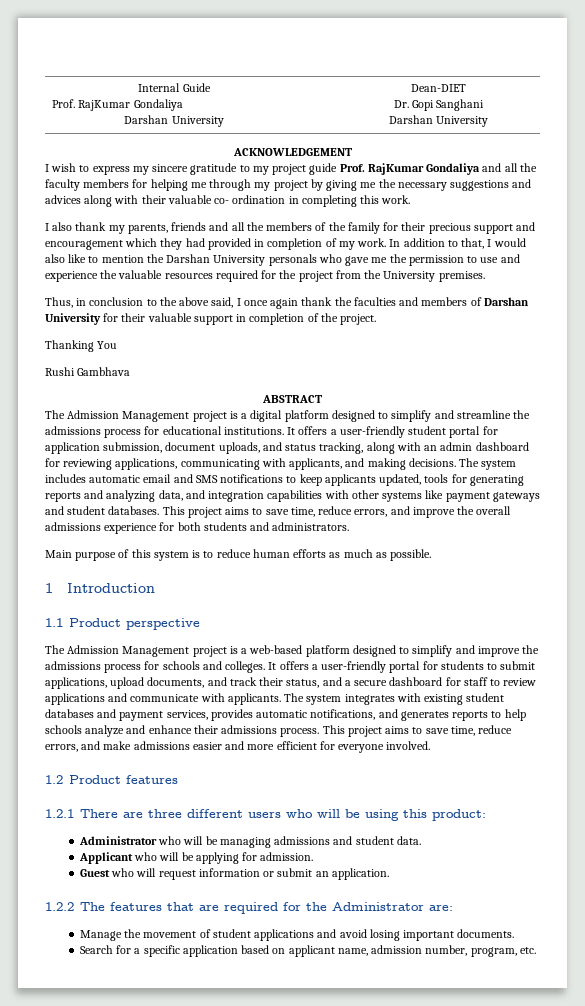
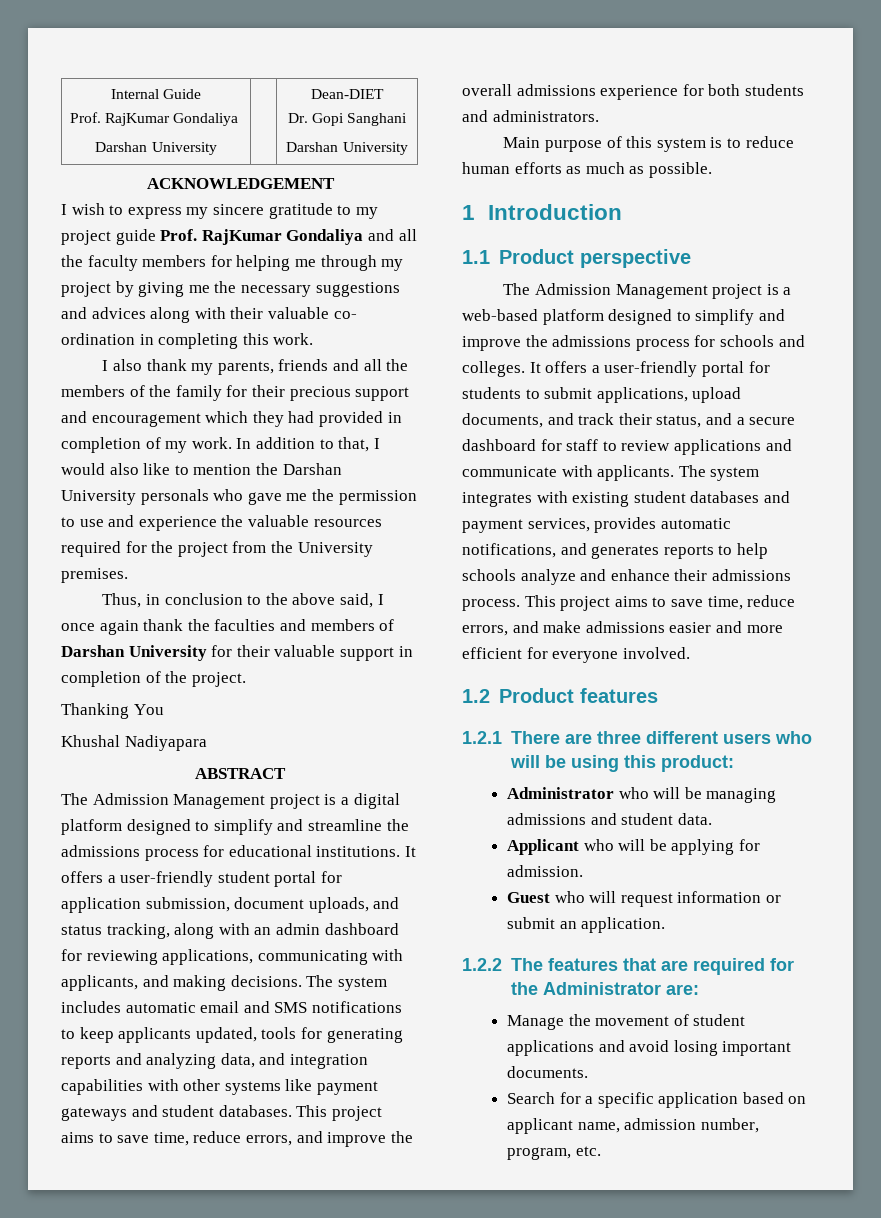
[45,367,131,376] Rushi Gambhava -> [61,735,207,751] Khushal Nadiyapara

